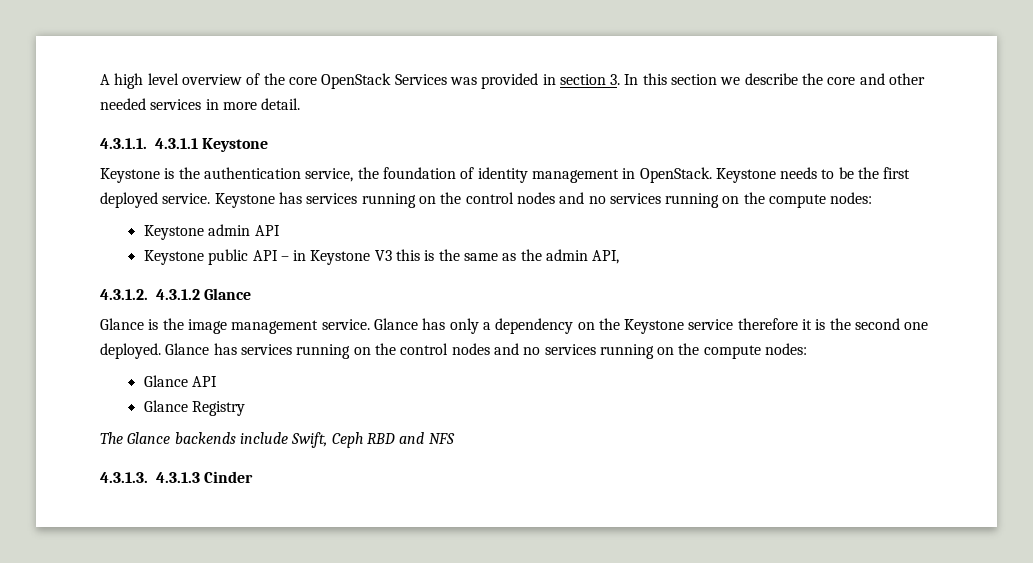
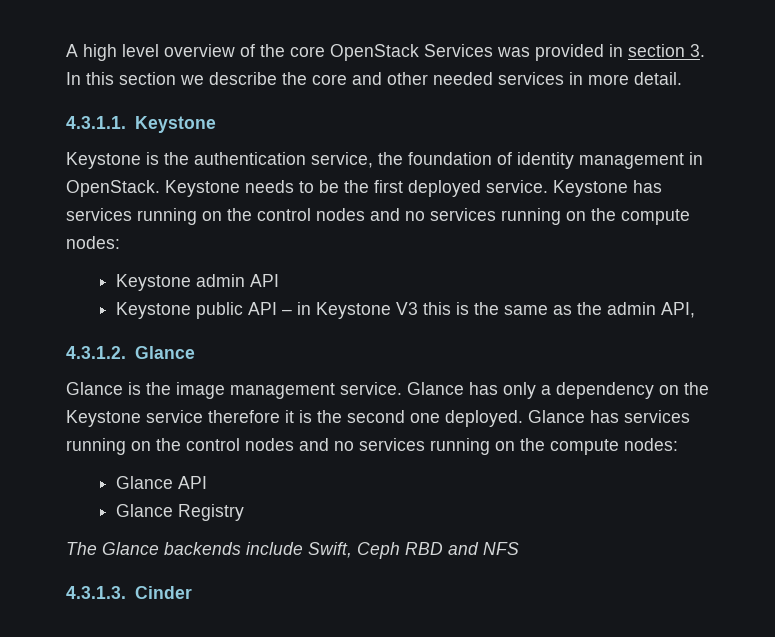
[155,138,198,149] 4.3.1.1 -> (126, 122) none
[156,289,200,300] 4.3.1.2 -> (126, 352) none
[156,472,200,483] 4.3.1.3 -> (126, 592) none

